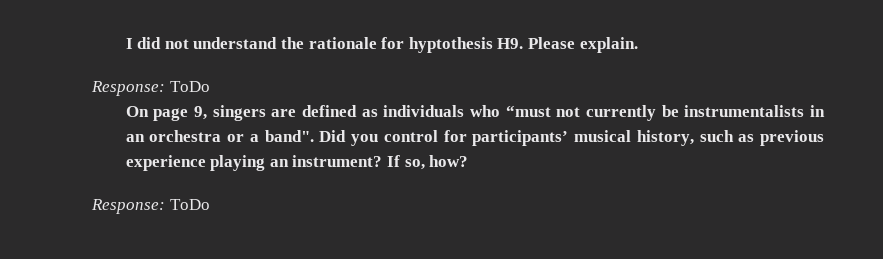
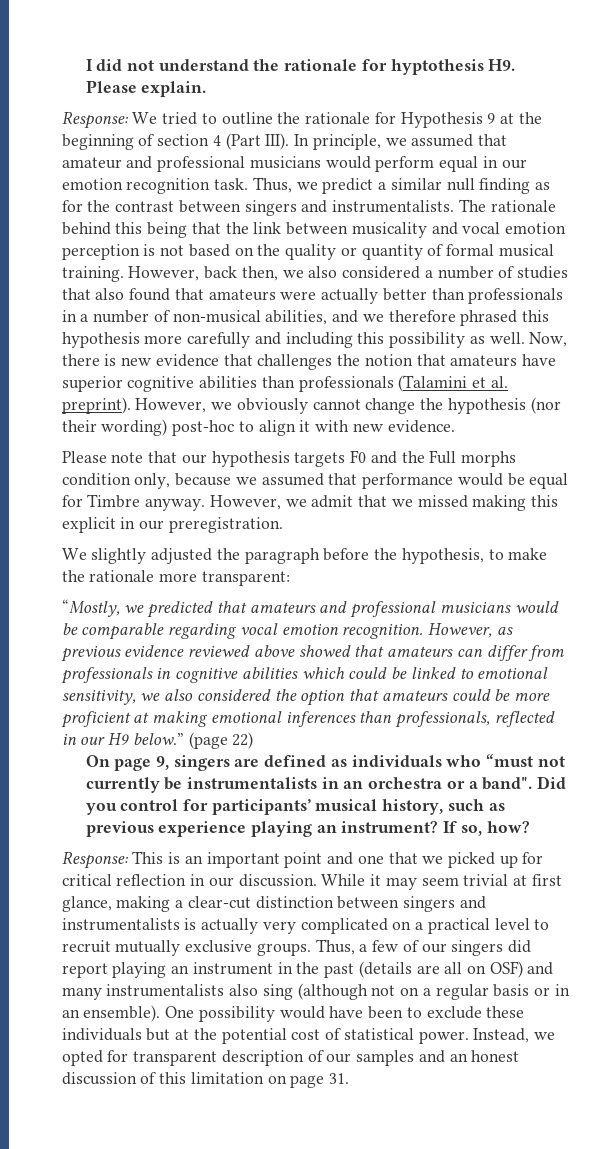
[169,81,210,92] ToDo -> [132,112,542,128] [61,133,508,150] [61,156,527,172] [61,177,551,194] [61,199,556,216] [61,222,567,238] [61,244,554,260] [61,266,569,282] [61,288,564,304] [61,310,550,326] [61,332,568,348] [61,354,557,370] [61,375,508,392] [61,397,561,414] [61,419,455,436] [61,450,517,467] [61,473,569,489] [61,494,559,511] [61,517,283,533] [61,548,548,564] [61,570,290,586] [61,599,559,618] [61,623,513,640] [60,645,565,662] [60,667,549,684] [61,689,551,706] [60,711,555,728] [61,732,254,749] We tried to outline the rationale for Hypothesis 9 at the beginning of section 4 (Part III). In principle, we assumed that amateur and professional musicians would perform equal in our emotion recognition task. Thus, we predict a similar null finding as for the contrast between singers and instrumentalists. The rationale behind this being that the link between musicality and vocal emotion perception is not based on the quality or quantity of formal musical training. However, back then, we also considered a number of studies that also found that amateurs were actually better than professionals in a number of non-musical abilities, and we therefore phrased this hypothesis more carefully and including this possibility as well. Now, there is new evidence that challenges the notion that amateurs have superior cognitive abilities than professionals (Talamini et al. preprint). However, we obviously cannot change the hypothesis (nor their wording) post-hoc to align it with new evidence. // Please note that our hypothesis targets F0 and the Full morphs condition only, because we assumed that performance would be equal for Timbre anyway. However, we admit that we missed making this explicit in our preregistration. // We slightly adjusted the paragraph before the hypothesis, to make the rationale more transparent: // “Mostly, we predicted that amateurs and professional musicians would be comparable regarding vocal emotion recognition. However, as previous evidence reviewed above showed that amateurs can differ from professionals in cognitive abilities which could be linked to emotional sensitivity, we also considered the option that amateurs could be more proficient at making emotional inferences than professionals, reflected in our H9 below.” (page 22)
[169,199,210,210] ToDo -> [132,851,544,868] [61,874,562,890] [61,896,486,912] [61,918,550,934] [61,939,532,956] [61,961,554,978] [61,983,570,1000] [61,1005,525,1022] [61,1028,556,1044] [61,1050,520,1066] [61,1072,350,1088] This is an important point and one that we picked up for critical reflection in our discussion. While it may seem trivial at first glance, making a clear-cut distinction between singers and instrumentalists is actually very complicated on a practical level to recruit mutually exclusive groups. Thus, a few of our singers did report playing an instrument in the past (details are all on OSF) and many instrumentalists also sing (although not on a regular basis or in an ensemble). One possibility would have been to exclude these individuals but at the potential cost of statistical power. Instead, we opted for transparent description of our samples and an honest discussion of this limitation on page 31.

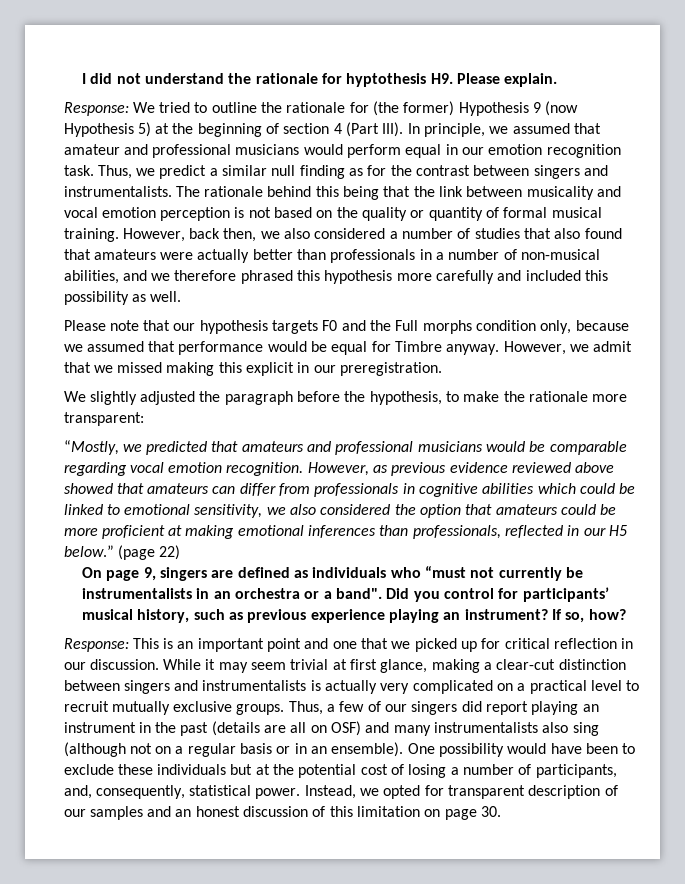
[400,112,496,128] Hypothesis 9 -> [373,101,579,116] [63,122,151,137] (the former) Hypothesis 9 (now Hypothesis 5)
[285,332,353,348] including -> [525,270,581,281] included
[529,332,568,347] [61,354,557,370] [61,375,508,392] [61,397,561,414] [61,419,455,436] Now, there is new evidence that challenges the notion that amateurs have superior cognitive abilities than professionals (Talamini et al. preprint). However, we obviously cannot change the hypothesis (nor their wording) post-hoc to align it with new evidence. -> (182, 296) none
[108,733,131,745] H9 -> [609,525,628,536] H5
(342, 1034) none -> [408,764,617,778] [63,785,185,799] losing a number of participants, and, consequently,
[329,1073,350,1084] 31. -> [481,806,502,817] 30.

